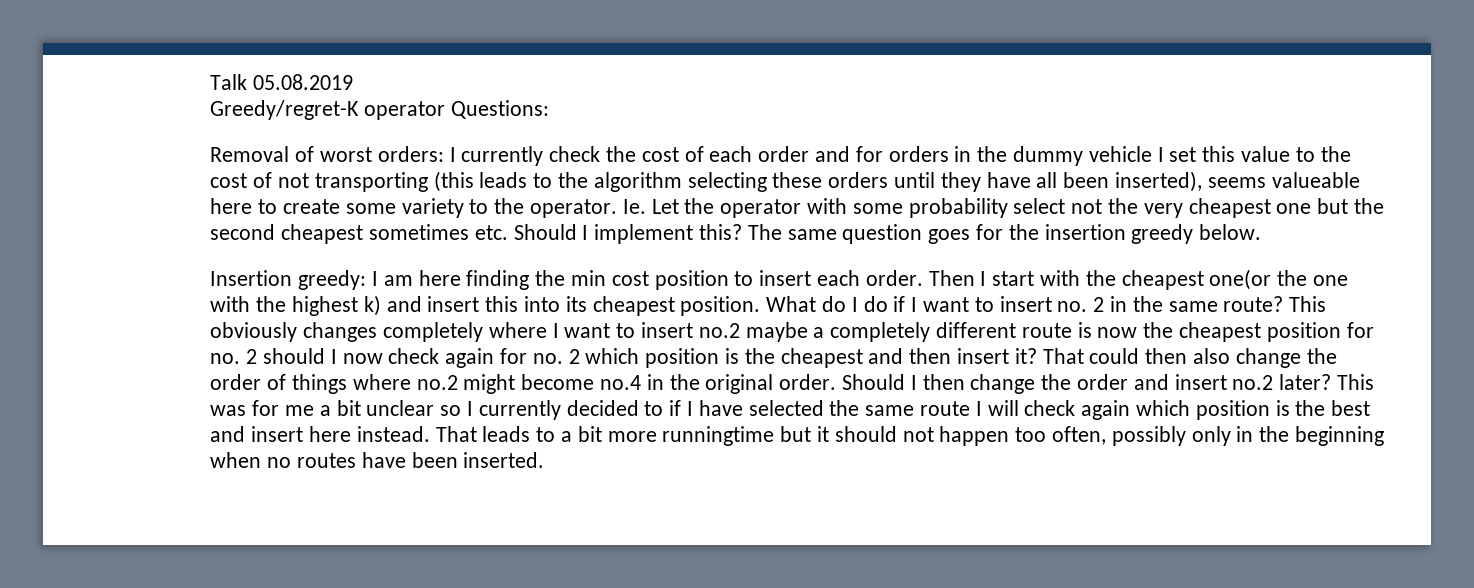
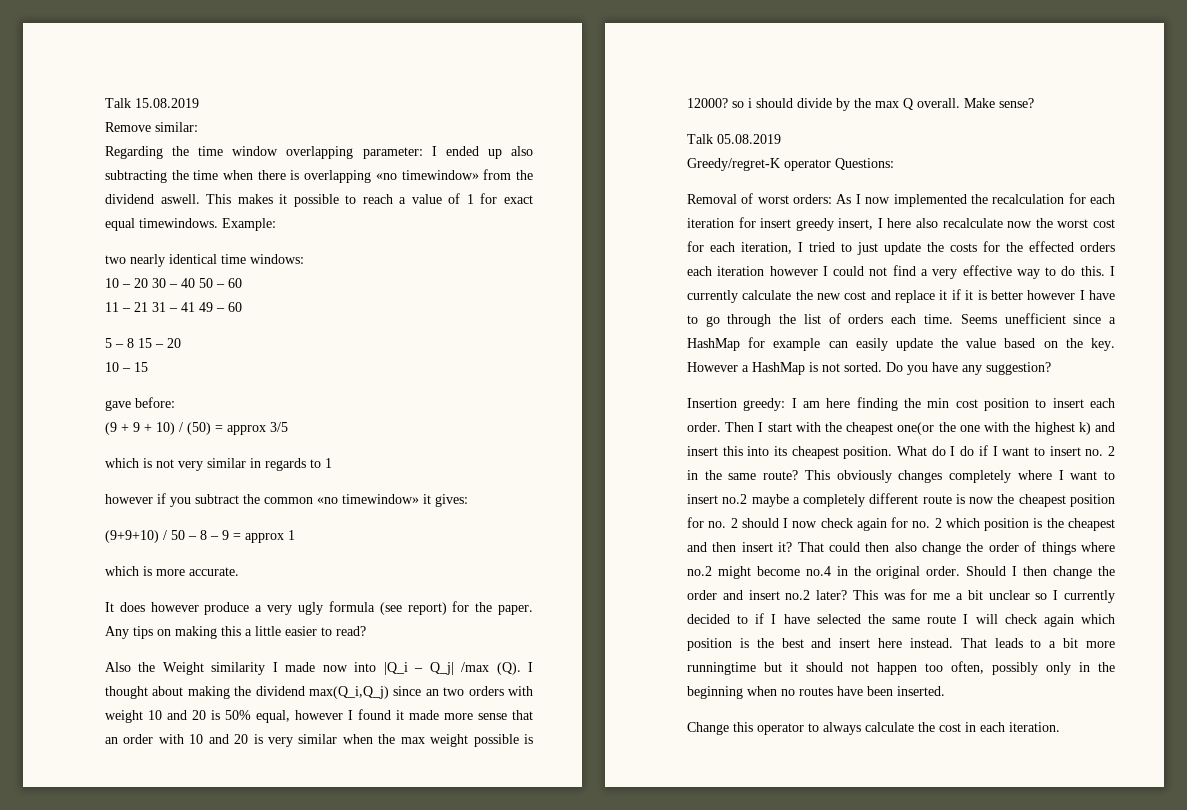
[210,74,248,90] Talk -> [104,98,199,108] [104,122,198,132] [104,146,533,159] [104,169,533,183] [104,193,533,207] [104,218,276,231] [104,254,304,267] [104,278,242,288] [104,302,242,312] [104,338,181,348] [104,362,148,372] [104,397,175,411] [104,422,288,435] [104,458,332,471] [104,493,468,507] [104,530,295,543] [104,566,239,576] [104,601,533,615] [104,626,366,639] [104,662,534,675] [104,686,533,699] [104,709,533,723] [104,734,533,747] [686,98,1034,111] [686,134,713,144] Talk 15.08.2019 // Remove similar: // Regarding the time window overlapping parameter: I ended up also subtracting the time when there is overlapping «no timewindow» from the dividend aswell. This makes it possible to reach a value of 1 for exact equal timewindows. Example: // two nearly identical time windows: // 10 – 20 30 – 40 50 – 60 // 11 – 21 31 – 41 49 – 60 // 5 – 8 15 – 20 // 10 – 15 // gave before: // (9 + 9 + 10) / (50) = approx 3/5 // which is not very similar in regards to 1 // however if you subtract the common «no timewindow» it gives: // (9+9+10) / 50 – 8 – 9 = approx 1 // which is more accurate. // It does however produce a very ugly formula (see report) for the paper. Any tips on making this a little easier to read? // Also the Weight similarity I made now into |Q_i – Q_j| /max (Q). I thought about making the dividend max(Q_i,Q_j) since an two orders with weight 10 and 20 is 50% equal, however I found it made more sense that an order with 10 and 20 is very similar when the max weight possible is 12000? so i should divide by the max Q overall. Make sense? // Talk
[449,146,1351,166] [210,171,1360,192] [210,198,1385,218] [210,224,1262,244] I currently check the cost of each order and for orders in the dummy vehicle I set this value to the cost of not transporting (this leads to the algorithm selecting these orders until they have all been inserted), seems valueable here to create some variety to the operator. Ie. Let the operator with some probability select not the very cheapest one but the second cheapest sometimes etc. Should I implement this? The same question goes for the insertion greedy below. -> [836,193,1115,207] [686,217,1115,231] [686,241,1115,255] [686,265,1116,279] [686,289,1115,303] [686,313,1116,327] [686,337,1116,351] [686,362,1051,375] As I now implemented the recalculation for each iteration for insert greedy insert, I here also recalculate now the worst cost for each iteration, I tried to just update the costs for the effected orders each iteration however I could not find a very effective way to do this. I currently calculate the new cost and replace it if it is better however I have to go through the list of orders each time. Seems unefficient since a HashMap for example can easily update the value based on the key. However a HashMap is not sorted. Do you have any suggestion?
(545, 460) none -> [686,722,1060,735] // Change this operator to always calculate the cost in each iteration.

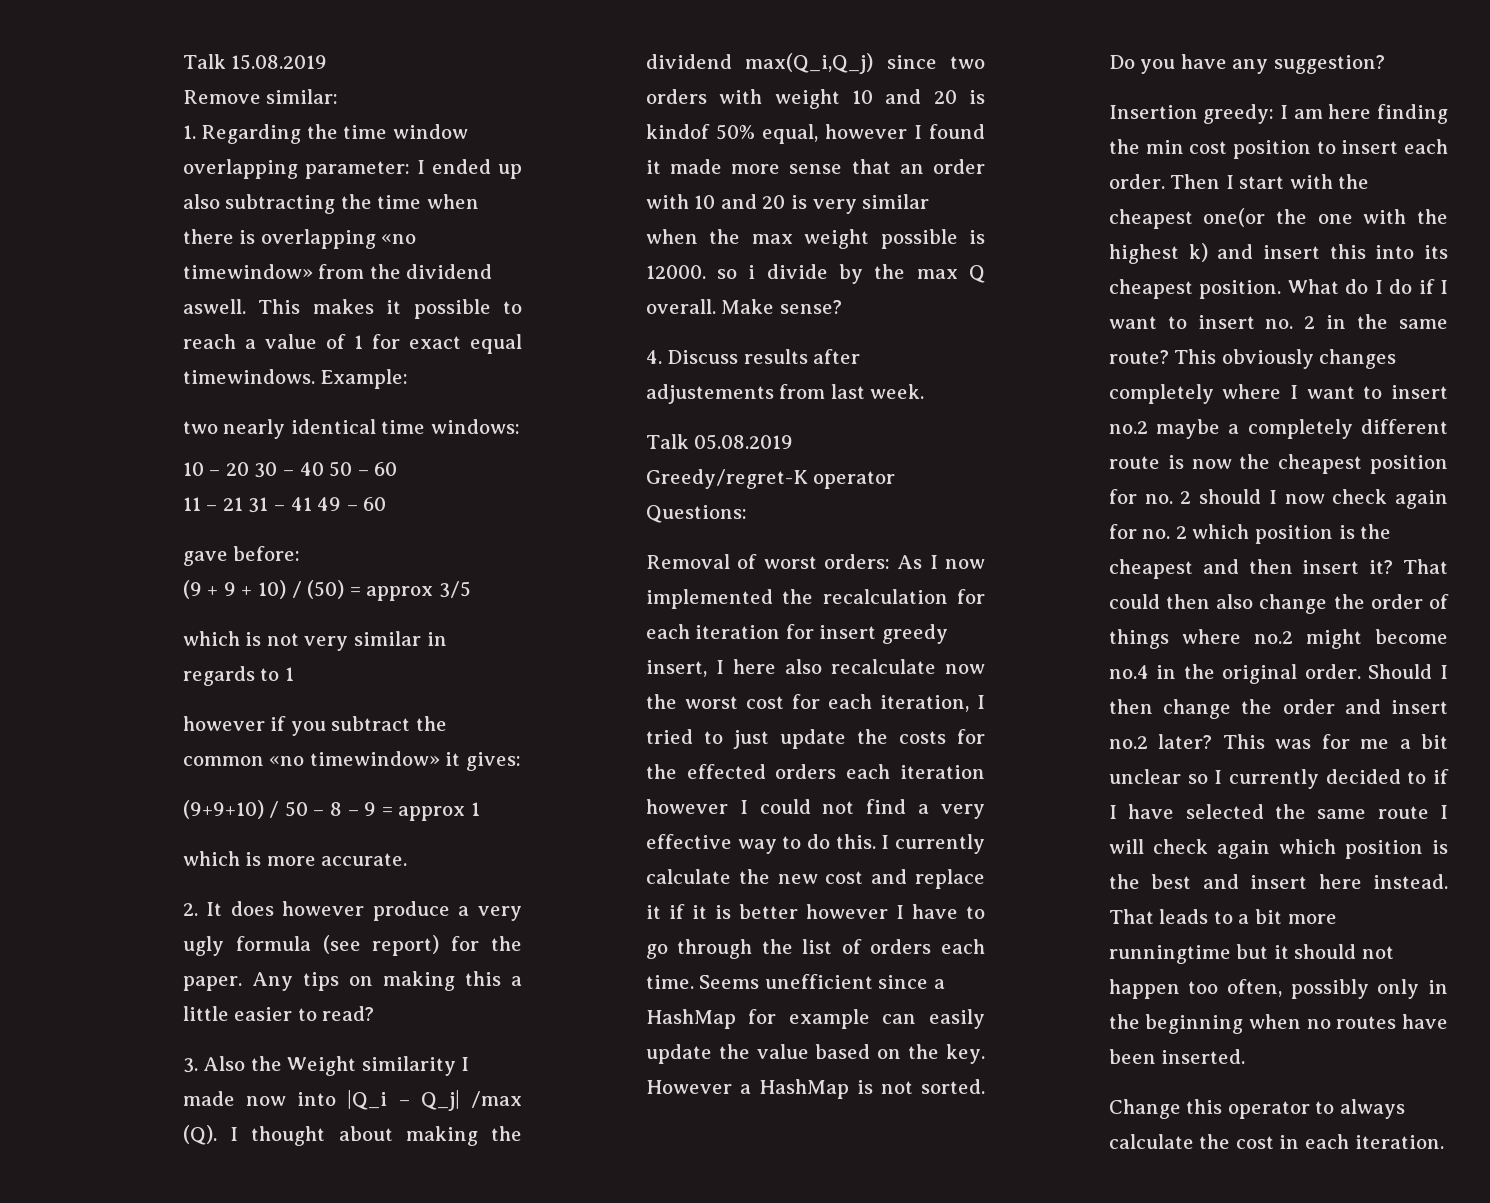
(198, 127) none -> [182,125,196,139] 1.
[104,338,181,348] [104,362,148,372] // 5 – 8 15 – 20 // 10 – 15 -> (387, 504) none
(239, 571) none -> [182,903,198,916] 2.
(366, 631) none -> [182,1058,198,1073] 3.
[425,689,439,696] an -> (937, 62) none
(220, 715) none -> [645,124,710,139] kindof
[686,98,728,108] 12000? -> [645,265,706,279] 12000.
[755,98,793,108] should -> (756, 272) none
(1034, 103) none -> [645,349,861,364] [645,384,925,404] // 4. Discuss results after adjustements from last week.

